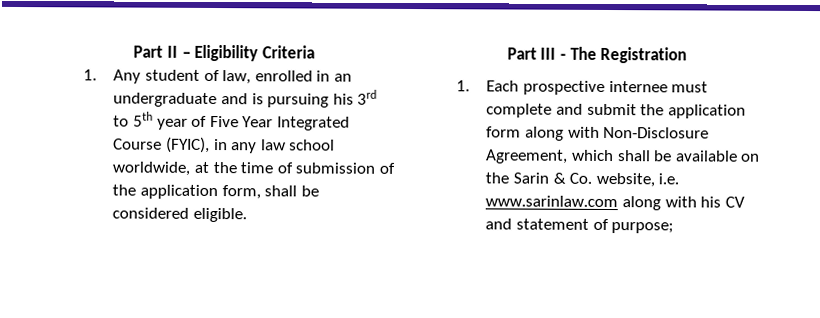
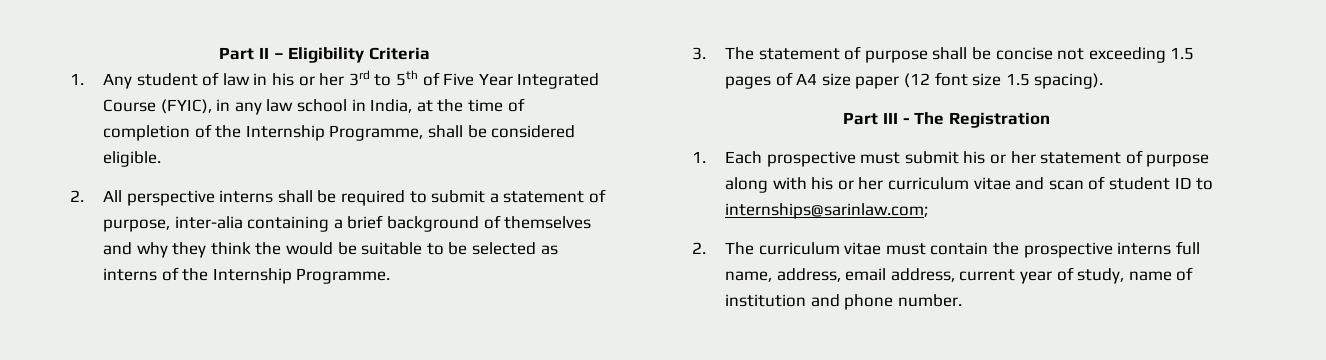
[222,70,352,85] [113,92,354,108] law, enrolled in an undergraduate and is pursuing his -> [222,73,345,86] law in his or her
[156,118,188,130] year -> (418, 78) none
[112,161,191,176] worldwide, -> [351,99,413,113] in India,
[295,162,395,174] [112,184,261,200] submission of the application form, -> [103,124,424,141] completion of the Internship Programme,
(247, 215) none -> [70,189,606,206] [103,215,592,232] [103,242,558,258] [103,267,391,284] [692,46,1195,63] [725,72,1104,89] // 2. All perspective interns shall be required to submit a statement of purpose, inter-alia containing a brief background of themselves and why they think the would be suitable to be selected as interns of the Internship Programme. // 3. The statement of purpose shall be concise not exceeding 1.5 pages of A4 size paper (12 font size 1.5 spacing).
[608,81,709,93] [486,103,746,119] [486,126,710,141] [485,149,761,164] [485,172,680,188] [485,195,745,211] [485,218,675,234] internee must complete and submit the application form along with Non-Disclosure Agreement, which shall be available on the Sarin & Co. website, i.e. www.sarinlaw.com along with his CV and statement of purpose; -> [860,150,1210,167] [725,176,1214,193] [725,203,929,219] [692,241,1200,258] [725,267,1194,284] [725,294,962,310] must submit his or her statement of purpose along with his or her curriculum vitae and scan of student ID to internships@sarinlaw.com; // 2. The curriculum vitae must contain the prospective interns full name, address, email address, current year of study, name of institution and phone number.

